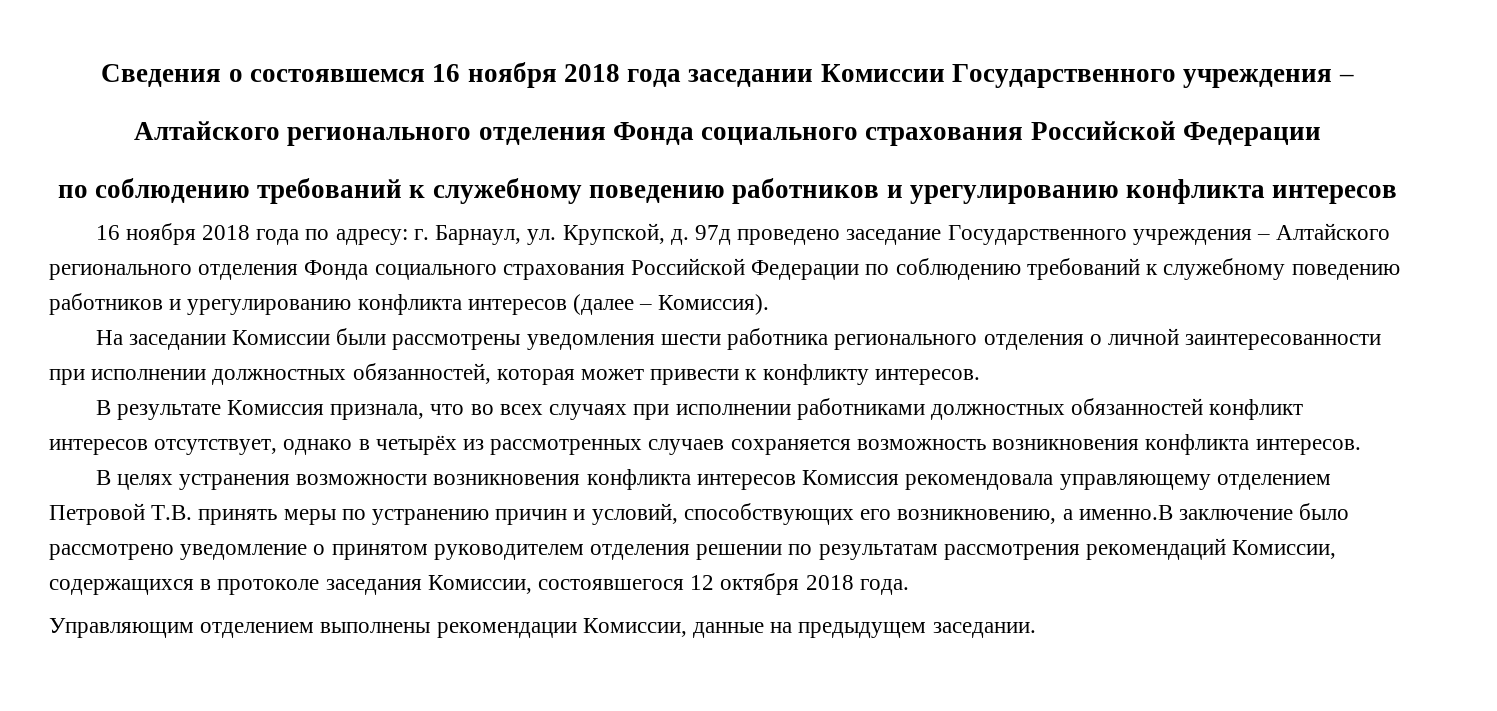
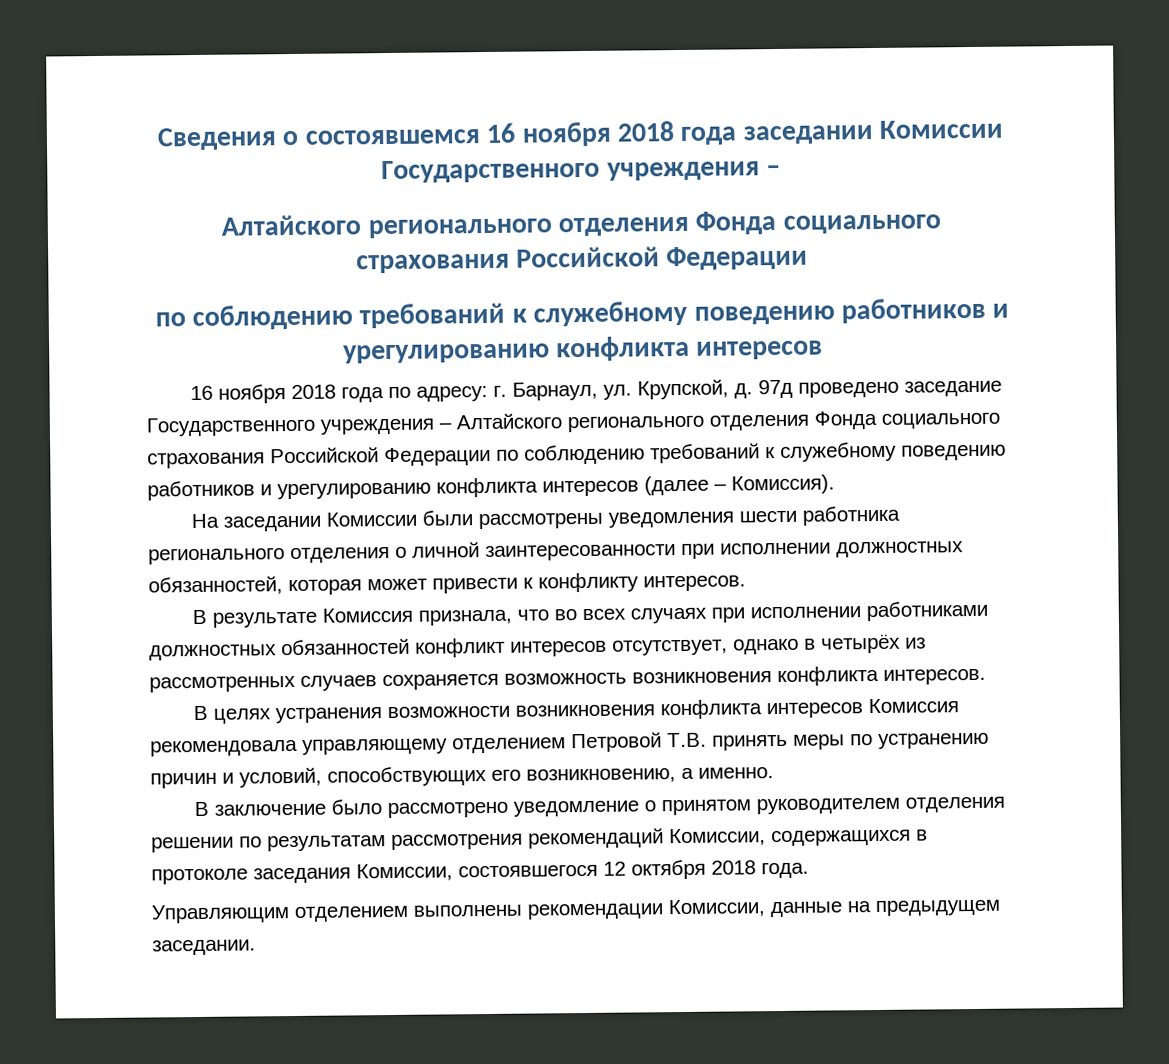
[1078,505,1173,520] именно.В -> [698,767,774,779] [194,801,210,817] именно. // В

